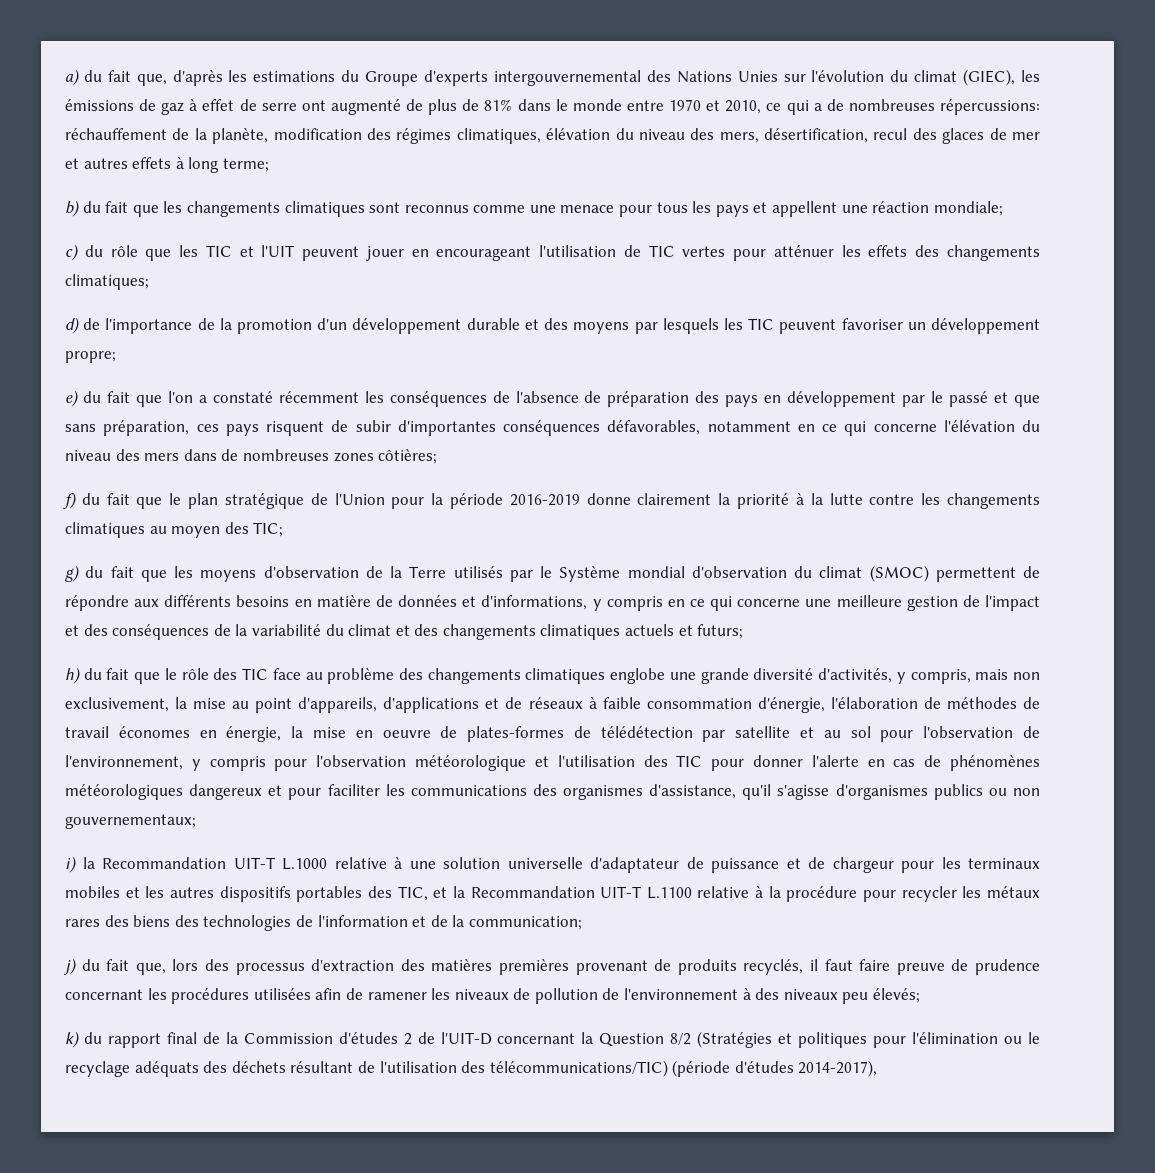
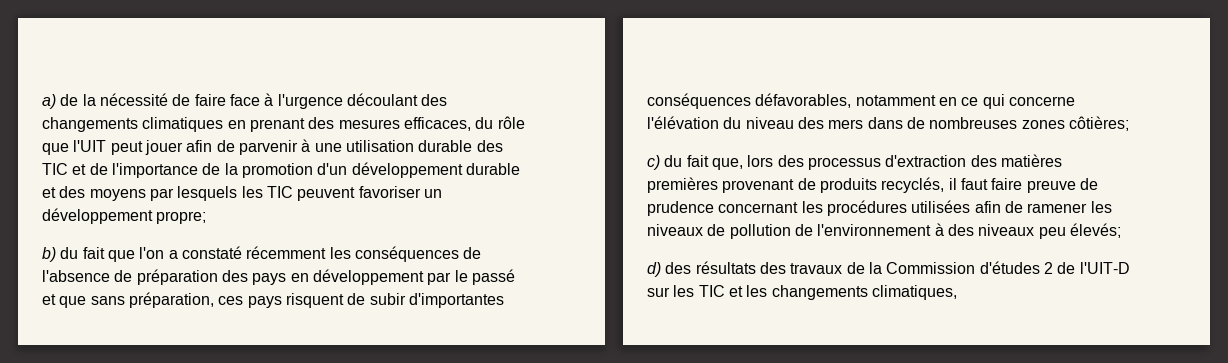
[83,69,1041,86] [65,99,1040,115] [65,128,1041,144] [65,157,269,173] [65,200,1003,217] [65,244,1041,261] [65,274,149,290] [65,317,80,334] du fait que, d'après les estimations du Groupe d'experts intergouvernemental des Nations Unies sur l'évolution du climat (GIEC), les émissions de gaz à effet de serre ont augmenté de plus de 81% dans le monde entre 1970 et 2010, ce qui a de nombreuses répercussions: réchauffement de la planète, modification des régimes climatiques, élévation du niveau des mers, désertification, recul des glaces de mer et autres effets à long terme; // b) du fait que les changements climatiques sont reconnus comme une menace pour tous les pays et appellent une réaction mondiale; // c) du rôle que les TIC et l'UIT peuvent jouer en encourageant l'utilisation de TIC vertes pour atténuer les effets des changements climatiques; // d) -> [60,93,448,109] [42,116,525,132] [42,139,503,155] [42,163,87,175] de la nécessité de faire face à l'urgence découlant des changements climatiques en prenant des mesures efficaces, du rôle que l'UIT peut jouer afin de parvenir à une utilisation durable des TIC et
[65,390,79,407] e) -> [42,247,56,262] b)
[63,492,1041,509] [65,522,284,538] [65,565,1040,582] [65,595,1040,611] [65,624,744,640] [65,667,1041,684] [65,697,1040,713] [65,726,1040,742] [65,755,1040,771] [65,784,1040,800] [65,814,196,829] [65,856,1040,873] [65,886,1040,902] [65,915,582,931] [63,958,77,975] f) du fait que le plan stratégique de l'Union pour la période 2016-2019 donne clairement la priorité à la lutte contre les changements climatiques au moyen des TIC; // g) du fait que les moyens d'observation de la Terre utilisés par le Système mondial d'observation du climat (SMOC) permettent de répondre aux différents besoins en matière de données et d'informations, y compris en ce qui concerne une meilleure gestion de l'impact et des conséquences de la variabilité du climat et des changements climatiques actuels et futurs; // h) du fait que le rôle des TIC face au problème des changements climatiques englobe une grande diversité d'activités, y compris, mais non exclusivement, la mise au point d'appareils, d'applications et de réseaux à faible consommation d'énergie, l'élaboration de méthodes de travail économes en énergie, la mise en oeuvre de plates-formes de télédétection par satellite et au sol pour l'observation de l'environnement, y compris pour l'observation météorologique et l'utilisation des TIC pour donner l'alerte en cas de phénomènes météorologiques dangereux et pour faciliter les communications des organismes d'assistance, qu'il s'agisse d'organismes publics ou non gouvernementaux; // i) la Recommandation UIT-T L.1000 relative à une solution universelle d'adaptateur de puissance et de chargeur pour les terminaux mobiles et les autres dispositifs portables des TIC, et la Recommandation UIT-T L.1100 relative à la procédure pour recycler les métaux rares des biens des technologies de l'information et de la communication; // j) -> [647,155,660,170] c)
[65,1031,197,1048] k) du rapport final -> [647,261,843,277] d) des résultats des travaux
[497,1031,1040,1048] [65,1060,878,1077] concernant la Question 8/2 (Stratégies et politiques pour l'élimination ou le recyclage adéquats des déchets résultant de l'utilisation des télécommunications/TIC) (période d'études 2014-2017), -> [647,285,957,300] sur les TIC et les changements climatiques,

